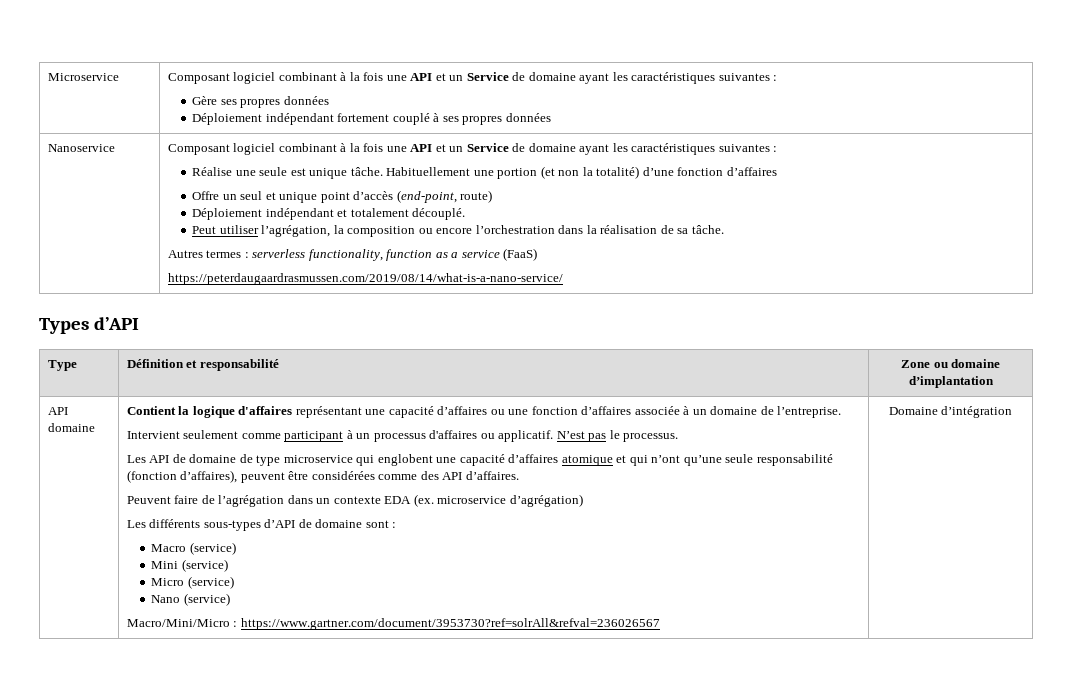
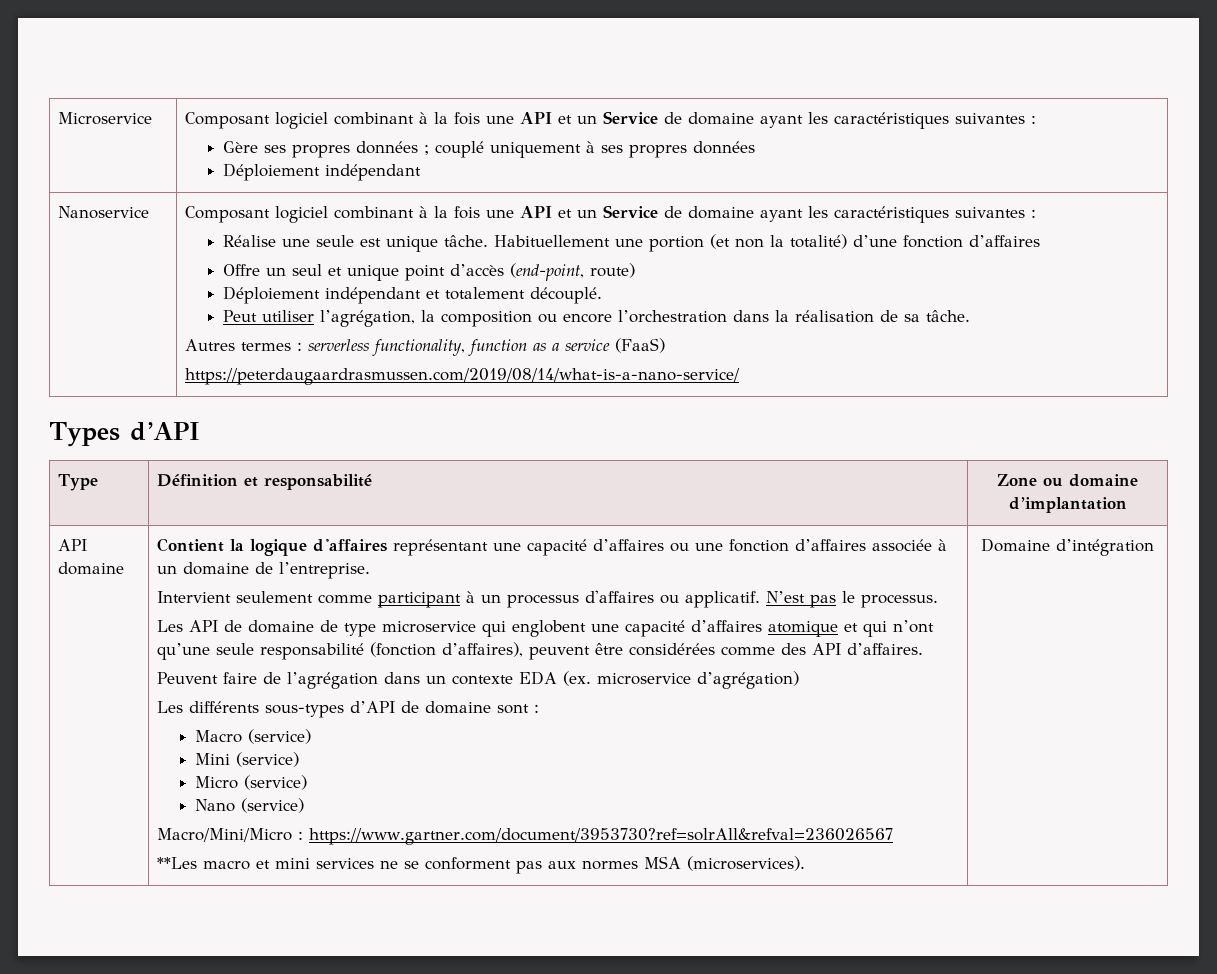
[192,113,430,125] // Déploiement indépendant fortement couplé -> [423,141,581,158] ; couplé uniquement
(551, 117) none -> [222,163,421,181] // Déploiement indépendant
(660, 624) none -> [156,856,805,874] // **Les macro et mini services ne se conforment pas aux normes MSA (microservices).

